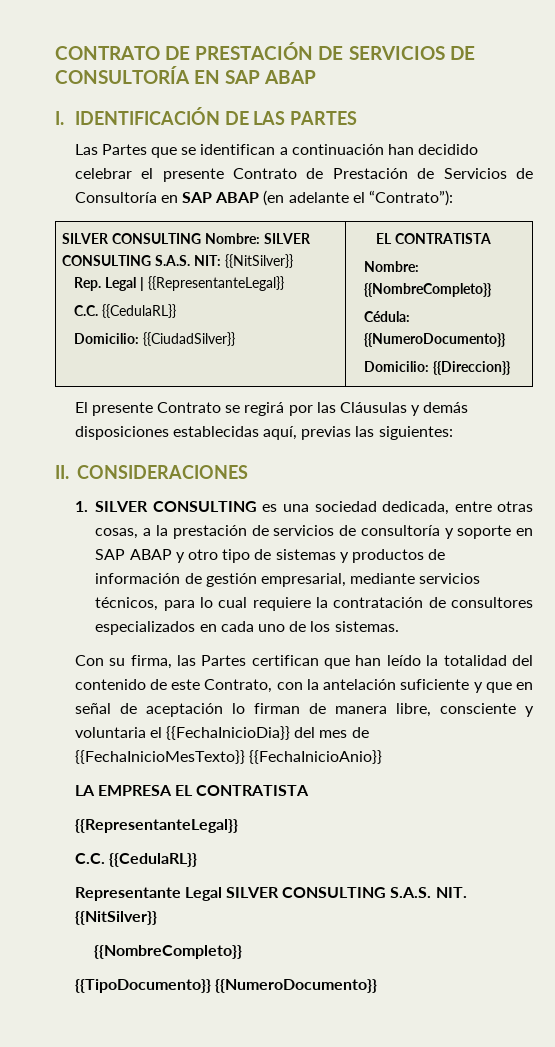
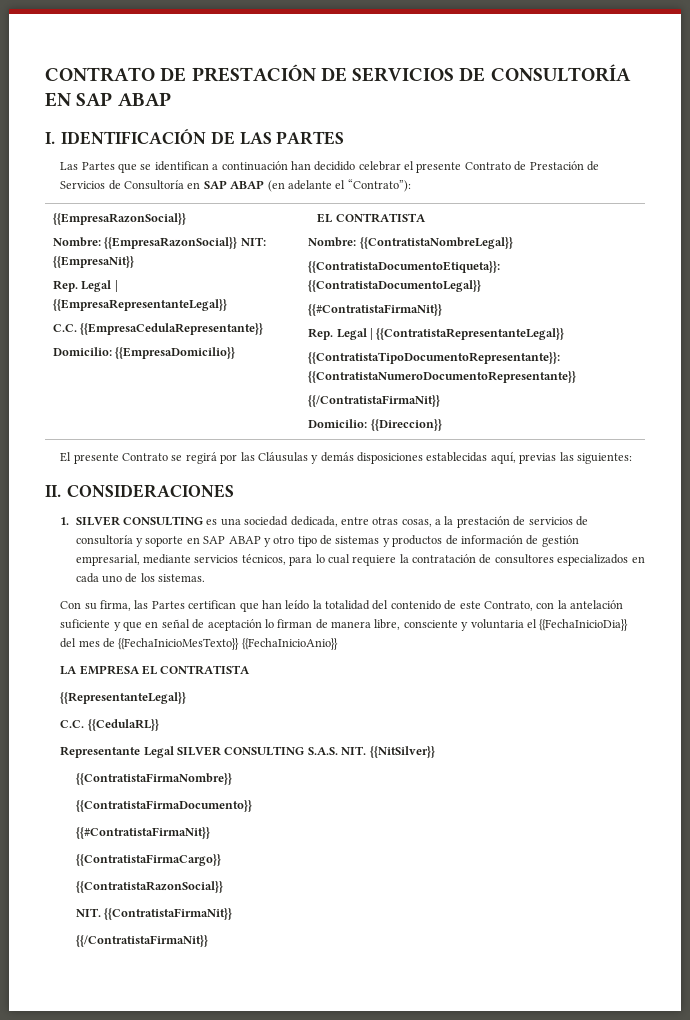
[61,233,311,244] [61,254,293,268] [73,276,284,291] [73,304,176,318] [73,332,235,346] SILVER CONSULTING Nombre: SILVER CONSULTING S.A.S. NIT: {{NitSilver}} // Rep. Legal | {{RepresentanteLegal}} // C.C. {{CedulaRL}} // Domicilio: {{CiudadSilver}} -> [52,213,186,225] [52,237,266,249] [52,256,134,268] [52,280,118,292] [52,299,227,311] [52,323,264,335] [52,347,236,359] {{EmpresaRazonSocial}} // Nombre: {{EmpresaRazonSocial}} NIT: {{EmpresaNit}} // Rep. Legal | {{EmpresaRepresentanteLegal}} // C.C. {{EmpresaCedulaRepresentante}} // Domicilio: {{EmpresaDomicilio}}
[363,283,491,297] [363,311,410,322] [363,333,505,347] {{NombreCompleto}} // Cédula: {{NumeroDocumento}} -> [359,237,513,249] [308,261,501,273] [308,280,482,292] [308,304,443,316] [308,328,565,340] [308,352,561,364] [308,371,577,383] [308,395,441,407] {{ContratistaNombreLegal}} // {{ContratistaDocumentoEtiqueta}}: {{ContratistaDocumentoLegal}} // {{#ContratistaFirmaNit}} // Rep. Legal | {{ContratistaRepresentanteLegal}} // {{ContratistaTipoDocumentoRepresentante}}: {{ContratistaNumeroDocumentoRepresentante}} // {{/ContratistaFirmaNit}}
[94,945,243,959] [74,979,377,993] {{NombreCompleto}} // {{TipoDocumento}} {{NumeroDocumento}} -> [75,773,232,785] [75,800,252,812] [75,827,210,839] [75,854,221,866] [75,881,223,893] [75,908,233,920] [75,935,208,947] {{ContratistaFirmaNombre}} // {{ContratistaFirmaDocumento}} // {{#ContratistaFirmaNit}} // {{ContratistaFirmaCargo}} // {{ContratistaRazonSocial}} // NIT. {{ContratistaFirmaNit}} // {{/ContratistaFirmaNit}}

